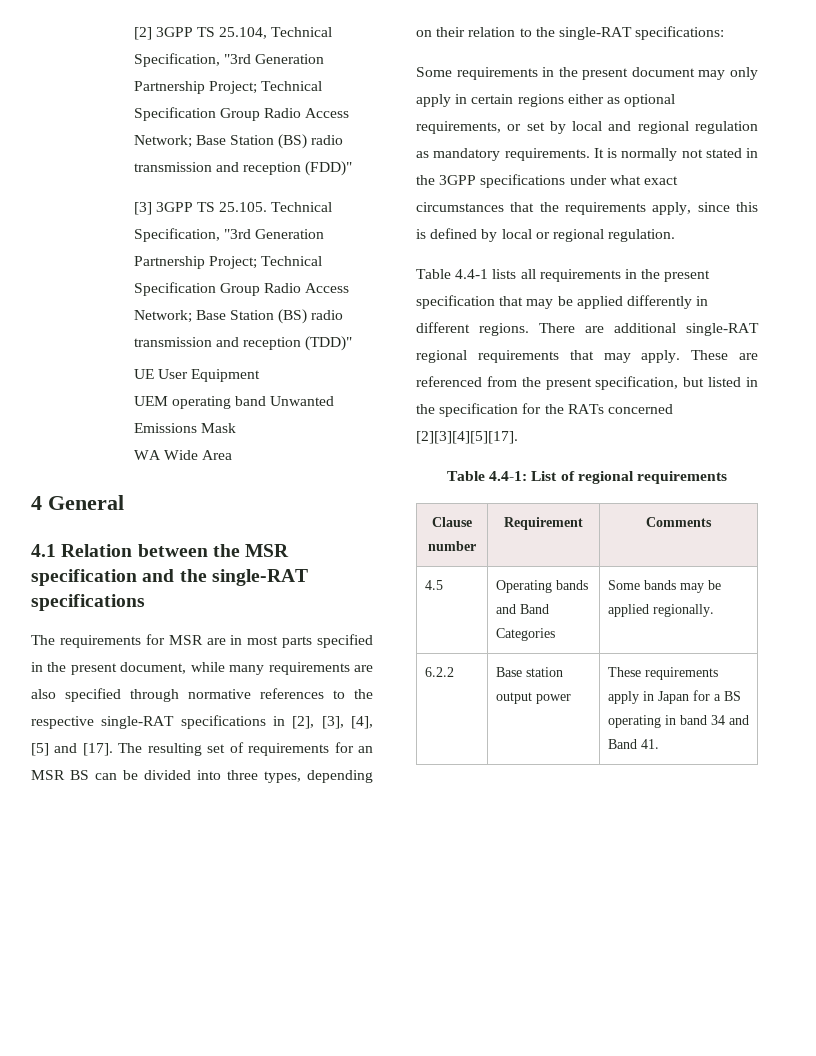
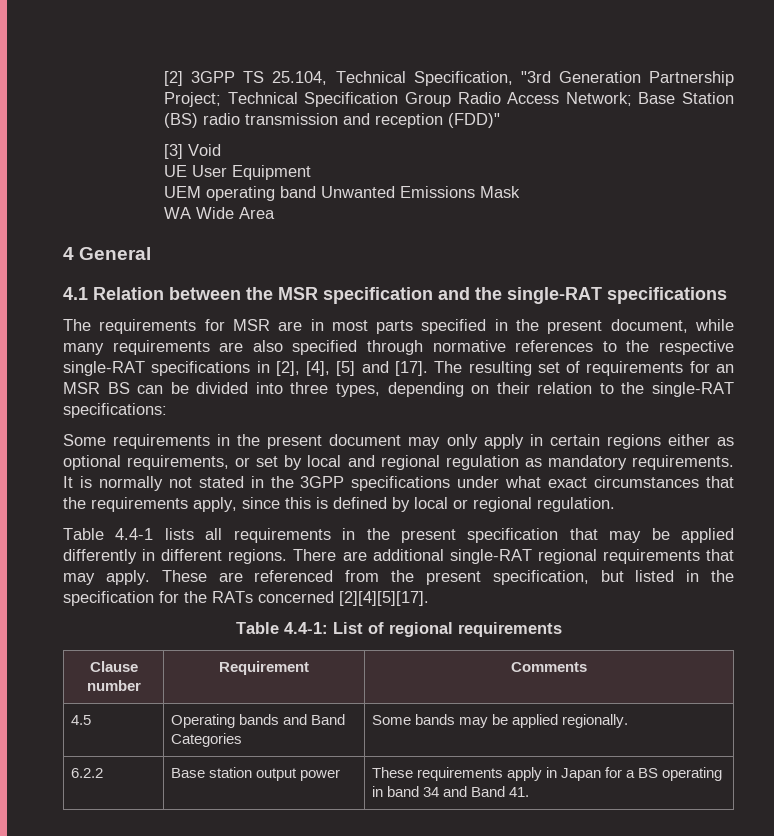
[155,202,333,212] [133,228,324,242] [133,256,322,269] [133,282,350,296] [133,309,344,324] [133,336,353,351] 3GPP TS 25.105. Technical Specification, "3rd Generation Partnership Project; Technical Specification Group Radio Access Network; Base Station (BS) radio transmission and reception (TDD)" -> [188,144,222,156] Void
[321,716,344,729] [3], -> (300, 368) none
[416,431,518,444] [2][3][4][5][17]. -> [339,591,429,606] [2][4][5][17].

